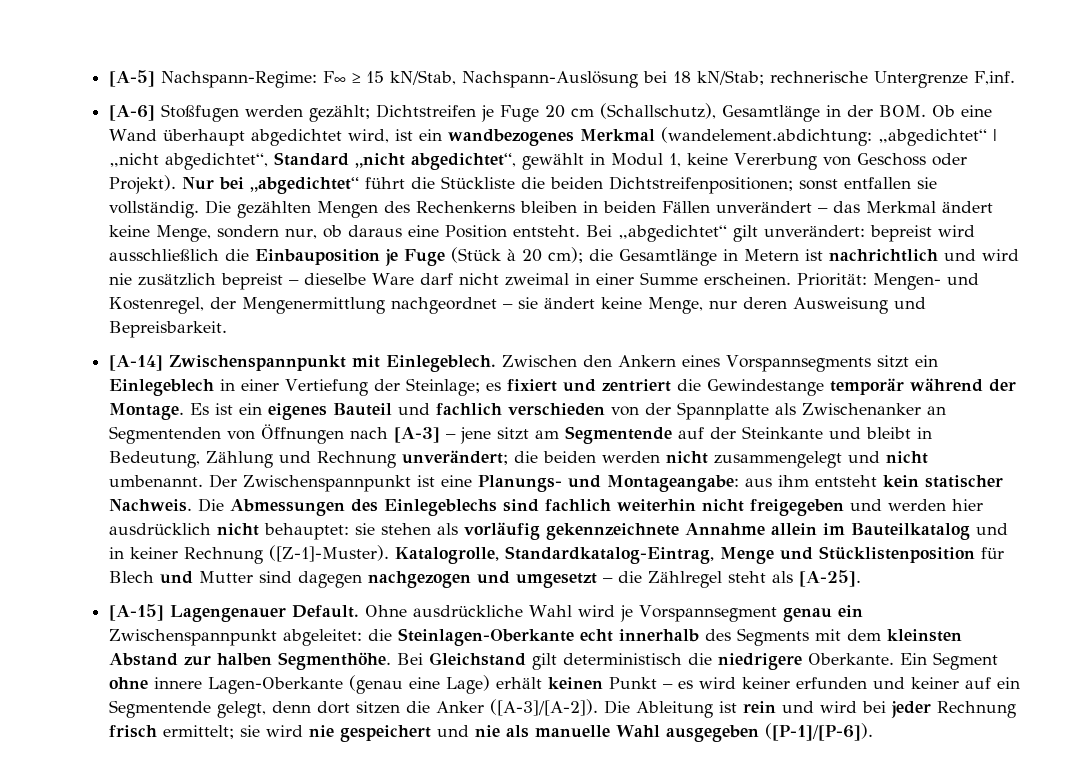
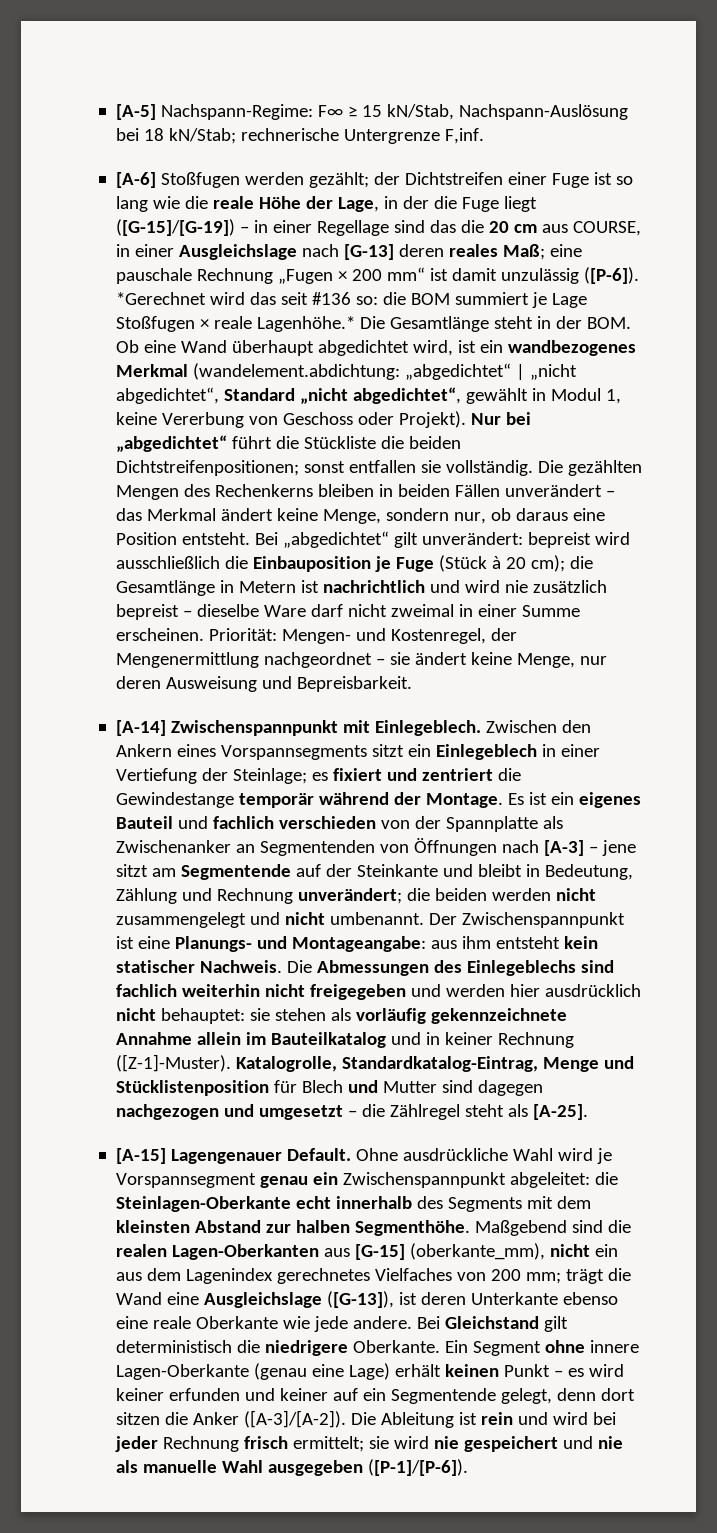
[376,103,821,122] Dichtstreifen je Fuge 20 cm (Schallschutz), Gesamtlänge -> [373,172,633,188] [115,196,537,212] [115,219,641,236] [115,244,582,260] [115,267,639,284] [115,292,587,308] [115,316,533,332] der Dichtstreifen einer Fuge ist so lang wie die reale Höhe der Lage, in der die Fuge liegt ([G-15]/[G-19]) – in einer Regellage sind das die 20 cm aus COURSE, in einer Ausgleichslage nach [G-13] deren reales Maß; eine pauschale Rechnung „Fugen × 200 mm“ ist damit unzulässig ([P-6]). *Gerechnet wird das seit #136 so: die BOM summiert je Lage Stoßfugen × reale Lagenhöhe.* Die Gesamtlänge steht
(392, 661) none -> [474,1220,631,1236] [115,1243,618,1260] [115,1268,631,1284] [115,1291,618,1308] [115,1316,412,1332] Maßgebend sind die realen Lagen-Oberkanten aus [G-15] (oberkante_mm), nicht ein aus dem Lagenindex gerechnetes Vielfaches von 200 mm; trägt die Wand eine Ausgleichslage ([G-13]), ist deren Unterkante ebenso eine reale Oberkante wie jede andere.

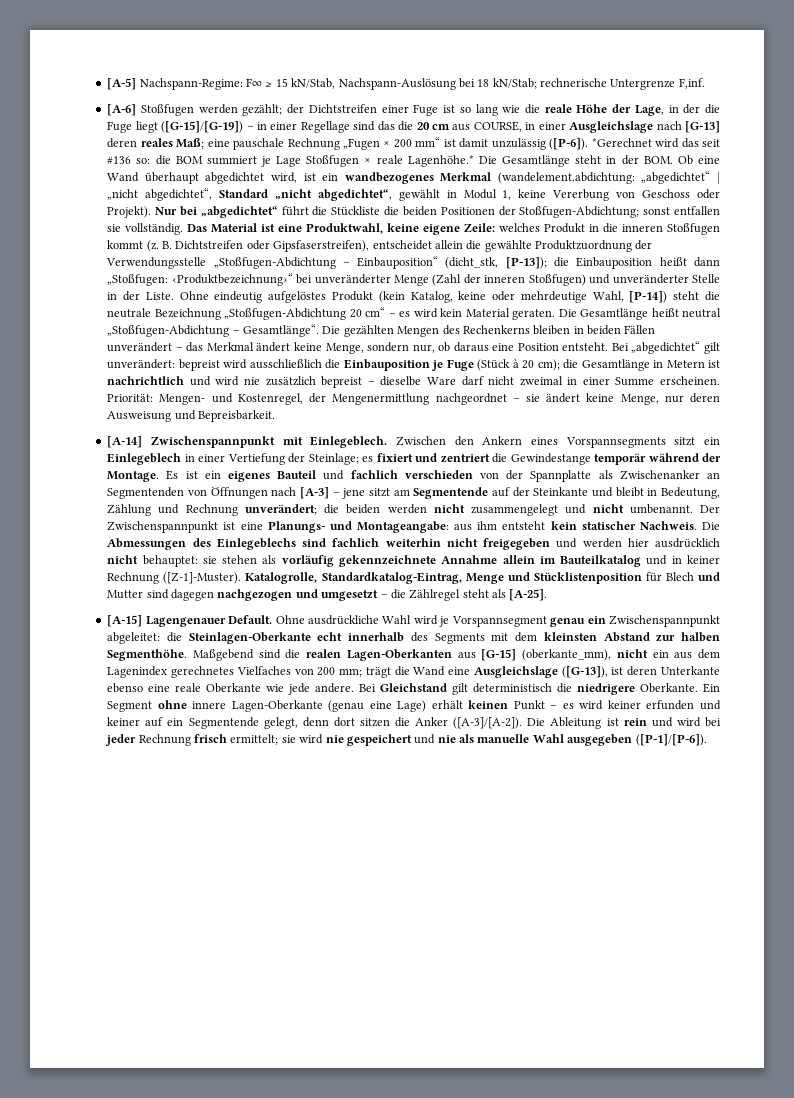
[115,460,299,476] Dichtstreifenpositionen; -> [440,206,640,218] Positionen der Stoßfugen-Abdichtung;
(533, 468) none -> [187,223,720,235] [107,240,653,252] [106,256,720,269] [107,273,720,286] [107,291,720,303] [107,307,722,320] [107,324,320,337] Das Material ist eine Produktwahl, keine eigene Zeile: welches Produkt in die inneren Stoßfugen kommt (z. B. Dichtstreifen oder Gipsfaserstreifen), entscheidet allein die gewählte Produktzuordnung der Verwendungsstelle „Stoßfugen-Abdichtung – Einbauposition“ (dicht_stk, [P-13]); die Einbauposition heißt dann „Stoßfugen: ‹Produktbezeichnung›“ bei unveränderter Menge (Zahl der inneren Stoßfugen) und unveränderter Stelle in der Liste. Ohne eindeutig aufgelöstes Produkt (kein Katalog, keine oder mehrdeutige Wahl, [P-14]) steht die neutrale Bezeichnung „Stoßfugen-Abdichtung 20 cm“ – es wird kein Material geraten. Die Gesamtlänge heißt neutral „Stoßfugen-Abdichtung – Gesamtlänge“.

